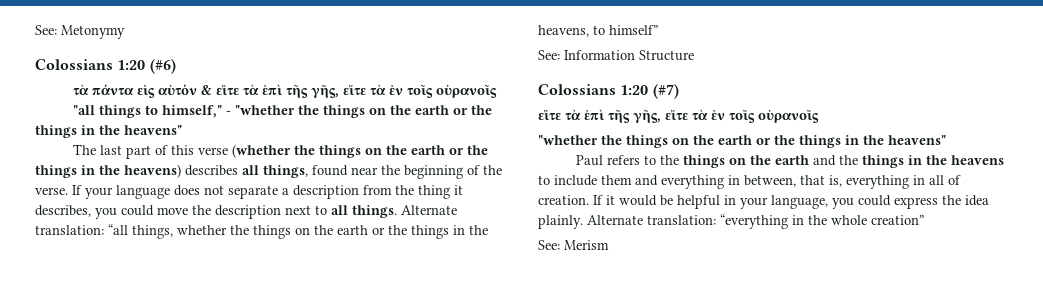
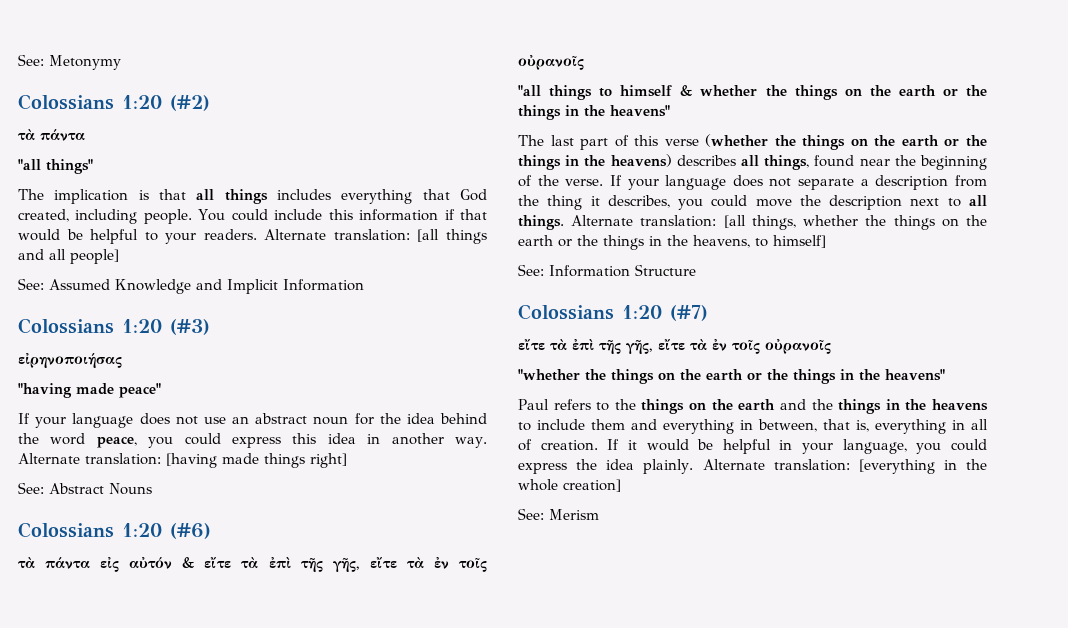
(125, 32) none -> [18,94,210,111] [18,129,85,141] [18,159,93,174] [18,189,487,204] [18,209,487,224] [18,229,487,244] [18,249,119,264] [18,278,364,294] [18,318,210,335] [18,353,122,368] [18,383,161,398] [18,413,488,428] [18,433,488,448] [18,453,347,468] [18,482,152,495] // Colossians 1:20 (#2) // τὰ πάντα // "all things" // The implication is that all things includes everything that God created, including people. You could include this information if that would be helpful to your readers. Alternate translation: [all things and all people] // See: Assumed Knowledge and Implicit Information // Colossians 1:20 (#3) // εἰρηνοποιήσας // "having made peace" // If your language does not use an abstract noun for the idea behind the word peace, you could express this idea in another way. Alternate translation: [having made things right] // See: Abstract Nouns
[161,105,295,118] himself," - "whether -> [620,85,758,97] himself & whether
[108,224,128,235] “all -> [723,215,746,228] [all
[609,25,658,35] himself” -> [773,235,826,248] himself]
[720,214,788,229] “everything -> [858,459,935,474] [everything
[871,215,924,225] creation” -> [563,479,621,492] creation]

